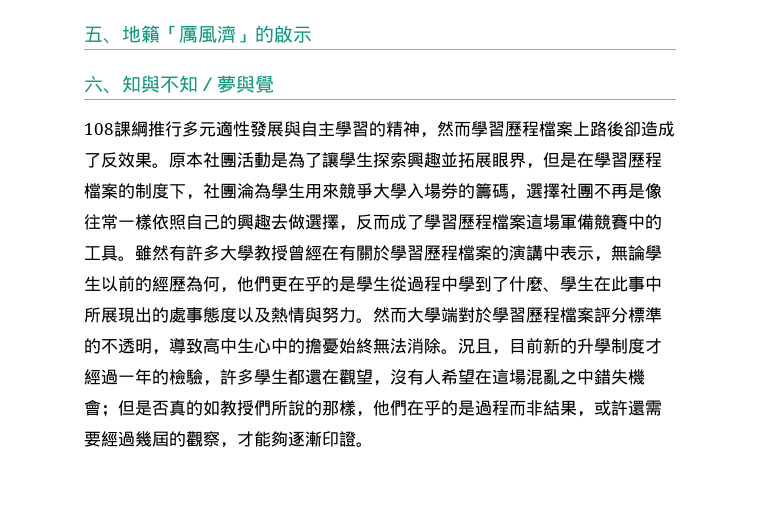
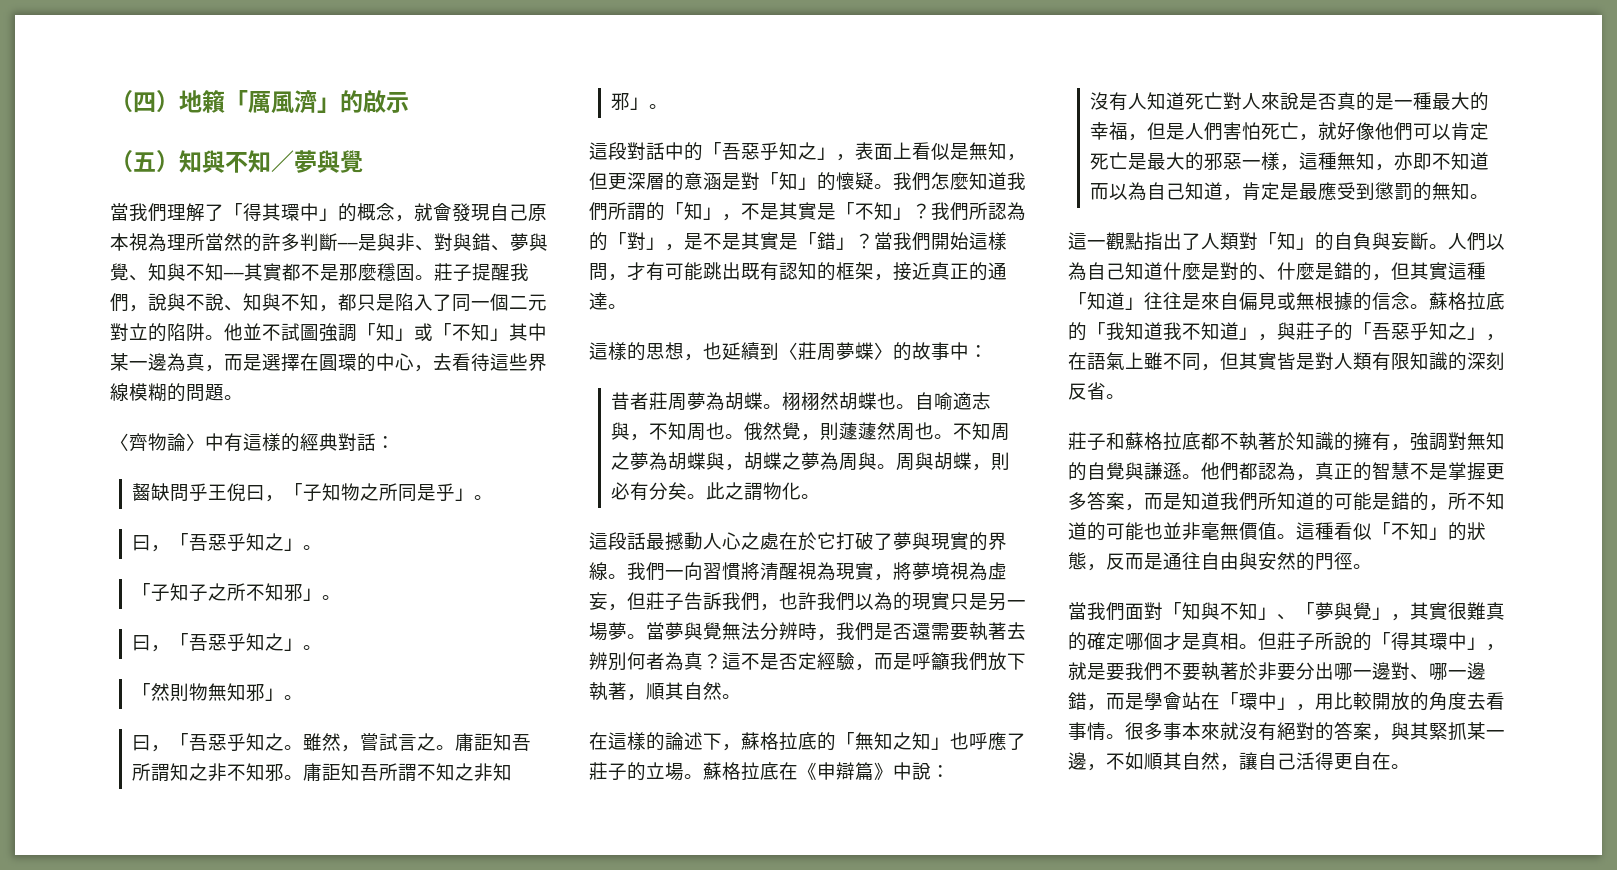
[84,26,122,44] 五、 -> [110,90,179,113] （四）
[84,75,122,94] 六、 -> [110,150,179,173] （五）
[84,121,675,138] [84,152,662,169] [84,183,662,200] [84,213,662,231] [84,245,662,262] [84,276,662,293] [84,307,662,323] [84,338,662,355] [84,368,645,386] [84,399,662,417] [84,431,356,448] 108課綱推行多元適性發展與自主學習的精神，然而學習歷程檔案上路後卻造成了反效果。原本社團活動是為了讓學生探索興趣並拓展眼界，但是在學習歷程檔案的制度下，社團淪為學生用來競爭大學入場券的籌碼，選擇社團不再是像往常一樣依照自己的興趣去做選擇，反而成了學習歷程檔案這場軍備競賽中的工具。雖然有許多大學教授曾經在有關於學習歷程檔案的演講中表示，無論學生以前的經歷為何，他們更在乎的是學生從過程中學到了什麼、學生在此事中所展現出的處事態度以及熱情與努力。然而大學端對於學習歷程檔案評分標準的不透明，導致高中生心中的擔憂始終無法消除。況且，目前新的升學制度才經過一年的檢驗，許多學生都還在觀望，沒有人希望在這場混亂之中錯失機會；但是否真的如教授們所說的那樣，他們在乎的是過程而非結果，或許還需要經過幾屆的觀察，才能夠逐漸印證 -> [110,203,547,222] [110,233,548,252] [110,263,529,282] [110,293,547,312] [110,323,547,342] [110,353,547,372] [110,383,243,402] [110,433,395,452] [132,483,494,502] [132,533,323,552] [132,583,342,602] [132,633,323,652] [132,683,304,702] [132,733,532,752] [132,763,513,782] [611,92,669,111] [589,142,1026,161] [589,172,1026,191] [589,202,1026,221] [589,232,1007,251] [589,262,1007,281] [589,292,627,310] [589,342,988,361] [611,392,992,411] [611,422,1011,441] [611,452,1011,471] [611,482,821,501] [589,532,1007,551] [589,562,1007,581] [589,592,1026,611] [589,622,1026,641] [589,652,1026,671] [589,682,741,701] [589,732,1026,751] [589,762,950,781] [1090,92,1490,111] [1090,122,1490,141] [1090,152,1490,171] [1090,182,1490,201] [1068,232,1505,251] [1068,262,1486,281] [1068,292,1505,311] [1068,322,1505,341] [1068,352,1505,371] [1068,382,1125,400] [1068,432,1505,451] [1068,462,1505,481] [1068,492,1505,511] [1068,522,1486,541] [1068,552,1372,571] [1068,602,1505,621] [1068,632,1505,651] [1068,662,1486,681] [1068,692,1505,711] [1068,722,1505,741] [1068,752,1391,771] 當我們理解了「得其環中」的概念，就會發現自己原本視為理所當然的許多判斷──是與非、對與錯、夢與覺、知與不知──其實都不是那麼穩固。莊子提醒我們，說與不說、知與不知，都只是陷入了同一個二元對立的陷阱。他並不試圖強調「知」或「不知」其中某一邊為真，而是選擇在圓環的中心，去看待這些界線模糊的問題。 // 〈齊物論〉中有這樣的經典對話： // 齧缺問乎王倪曰，「子知物之所同是乎」。 // 曰，「吾惡乎知之」。 // 「子知子之所不知邪」。 // 曰，「吾惡乎知之」。 // 「然則物無知邪」。 // 曰，「吾惡乎知之。雖然，嘗試言之。庸詎知吾所謂知之非不知邪。庸詎知吾所謂不知之非知邪」。 // 這段對話中的「吾惡乎知之」，表面上看似是無知，但更深層的意涵是對「知」的懷疑。我們怎麼知道我們所謂的「知」，不是其實是「不知」？我們所認為的「對」，是不是其實是「錯」？當我們開始這樣問，才有可能跳出既有認知的框架，接近真正的通達。 // 這樣的思想，也延續到〈莊周夢蝶〉的故事中： // 昔者莊周夢為胡蝶。栩栩然胡蝶也。自喻適志與，不知周也。俄然覺，則蘧蘧然周也。不知周之夢為胡蝶與，胡蝶之夢為周與。周與胡蝶，則必有分矣。此之謂物化。 // 這段話最撼動人心之處在於它打破了夢與現實的界線。我們一向習慣將清醒視為現實，將夢境視為虛妄，但莊子告訴我們，也許我們以為的現實只是另一場夢。當夢與覺無法分辨時，我們是否還需要執著去辨別何者為真？這不是否定經驗，而是呼籲我們放下執著，順其自然。 // 在這樣的論述下，蘇格拉底的「無知之知」也呼應了莊子的立場。蘇格拉底在《申辯篇》中說： // 沒有人知道死亡對人來說是否真的是一種最大的幸福，但是人們害怕死亡，就好像他們可以肯定死亡是最大的邪惡一樣，這種無知，亦即不知道而以為自己知道，肯定是最應受到懲罰的無知。 // 這一觀點指出了人類對「知」的自負與妄斷。人們以為自己知道什麼是對的、什麼是錯的，但其實這種「知道」往往是來自偏見或無根據的信念。蘇格拉底的「我知道我不知道」，與莊子的「吾惡乎知之」，在語氣上雖不同，但其實皆是對人類有限知識的深刻反省。 // 莊子和蘇格拉底都不執著於知識的擁有，強調對無知的自覺與謙遜。他們都認為，真正的智慧不是掌握更多答案，而是知道我們所知道的可能是錯的，所不知道的可能也並非毫無價值。這種看似「不知」的狀態，反而是通往自由與安然的門徑。 // 當我們面對「知與不知」、「夢與覺」，其實很難真的確定哪個才是真相。但莊子所說的「得其環中」，就是要我們不要執著於非要分出哪一邊對、哪一邊錯，而是學會站在「環中」，用比較開放的角度去看事情。很多事本來就沒有絕對的答案，與其緊抓某一邊，不如順其自然，讓自己活得更自在

